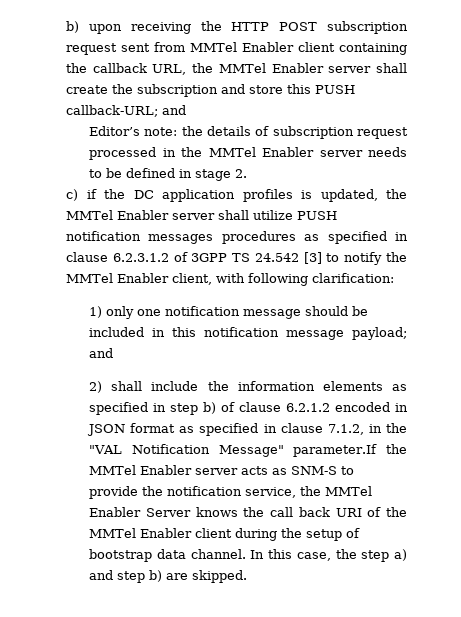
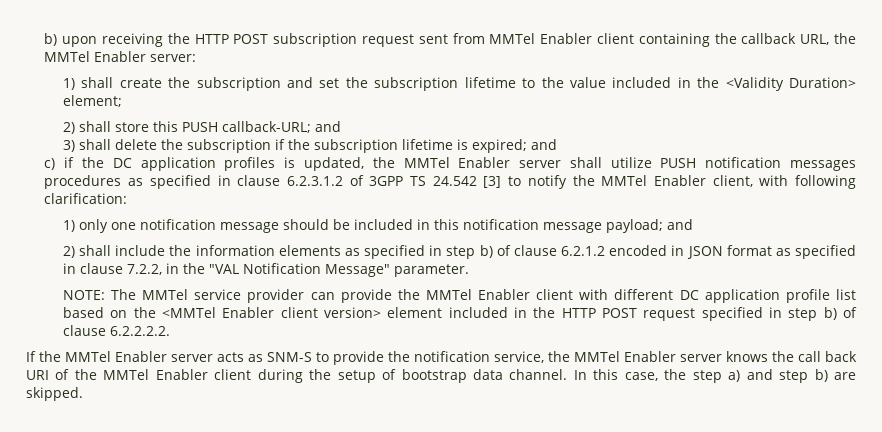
[328,66,372,73] server -> [150,54,197,62] [62,78,75,90] server: // 1)
(246, 89) none -> [319,77,856,91] [62,95,122,107] [62,121,111,134] set the subscription lifetime to the value included in the <Validity Duration> element; // 2) shall
[89,126,408,139] [89,147,407,160] [89,168,248,181] Editor’s note: the details of subscription request processed in the MMTel Enabler server needs to be defined in stage 2. -> [62,139,557,153] 3) shall delete the subscription if the subscription lifetime is expired; and
[327,424,364,435] 7.1.2, -> [126,264,162,275] 7.2.2,
[293,444,378,457] parameter.If -> [393,264,469,277] [62,289,856,303] [62,307,857,321] [62,325,170,336] [26,351,36,362] parameter. // NOTE: The MMTel service provider can provide the MMTel Enabler client with different DC application profile list based on the <MMTel Enabler client version> element included in the HTTP POST request specified in step b) of clause 6.2.2.2.2. // If
[145,508,191,517] Server -> [679,354,722,362] server

